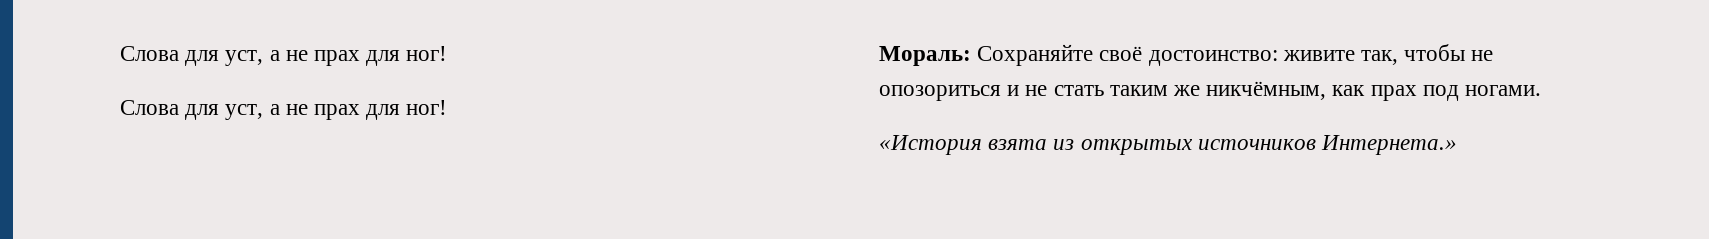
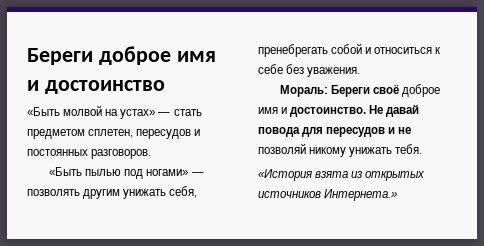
[120,46,448,66] [120,100,448,120] [879,44,1494,66] [879,81,1542,101] Слова для уст, а не прах для ног! // Слова для уст, а не прах для ног! // Мораль: Сохраняйте своё достоинство: живите так, чтобы не опозориться и не стать таким же никчёмным, как прах под ногами. -> [27,46,216,65] [27,80,165,94] [27,105,202,119] [27,129,201,139] [27,149,152,159] [49,167,204,179] [27,186,198,199] [258,43,442,57] [258,64,361,77] [280,84,441,97] [258,104,420,117] [258,127,412,137] [258,143,423,157] Береги доброе имя и достоинство // «Быть молвой на устах» — стать предметом сплетен, пересудов и постоянных разговоров. // «Быть пылью под ногами» — позволять другим унижать себя, пренебрегать собой и относиться к себе без уважения. // Мораль: Береги своё доброе имя и достоинство. Не давай повода для пересудов и не позволяй никому унижать тебя.

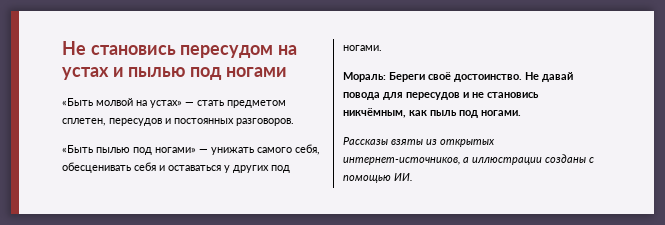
[27,46,216,65] [27,80,165,94] Береги доброе имя и достоинство -> [62,41,298,58] [62,67,287,80] Не становись пересудом на устах и пылью под ногами
[27,186,198,199] [258,43,442,57] [258,64,361,77] позволять другим унижать себя, пренебрегать собой и относиться к себе без уважения. -> [211,144,320,155] [62,162,290,173] [343,45,382,51] унижать самого себя, обесценивать себя и оставаться у других под ногами.
[402,84,441,97] [258,107,288,114] доброе имя и -> (451, 76) none
[258,143,423,157] [258,169,426,181] [258,189,398,201] позволяй никому унижать тебя. // «История взята из открытых источников Интернета.» -> [487,92,539,98] [343,108,521,118] [343,137,495,147] [343,154,594,165] [343,173,413,183] становись никчёмным, как пыль под ногами. // Рассказы взяты из открытых интернет-источников, а иллюстрации созданы с помощью ИИ.

